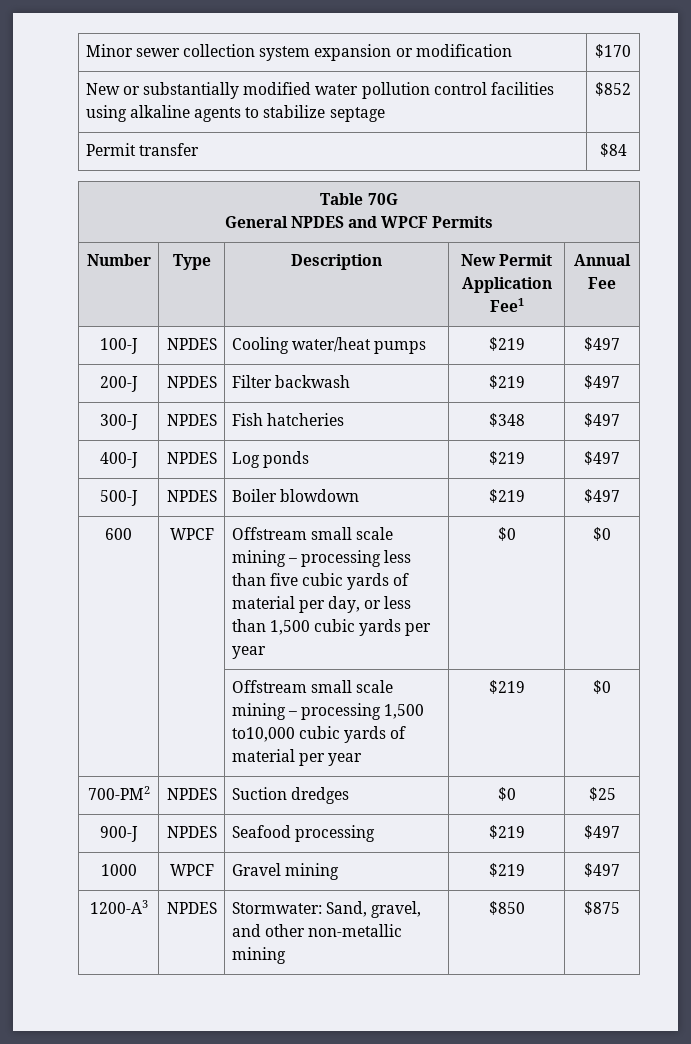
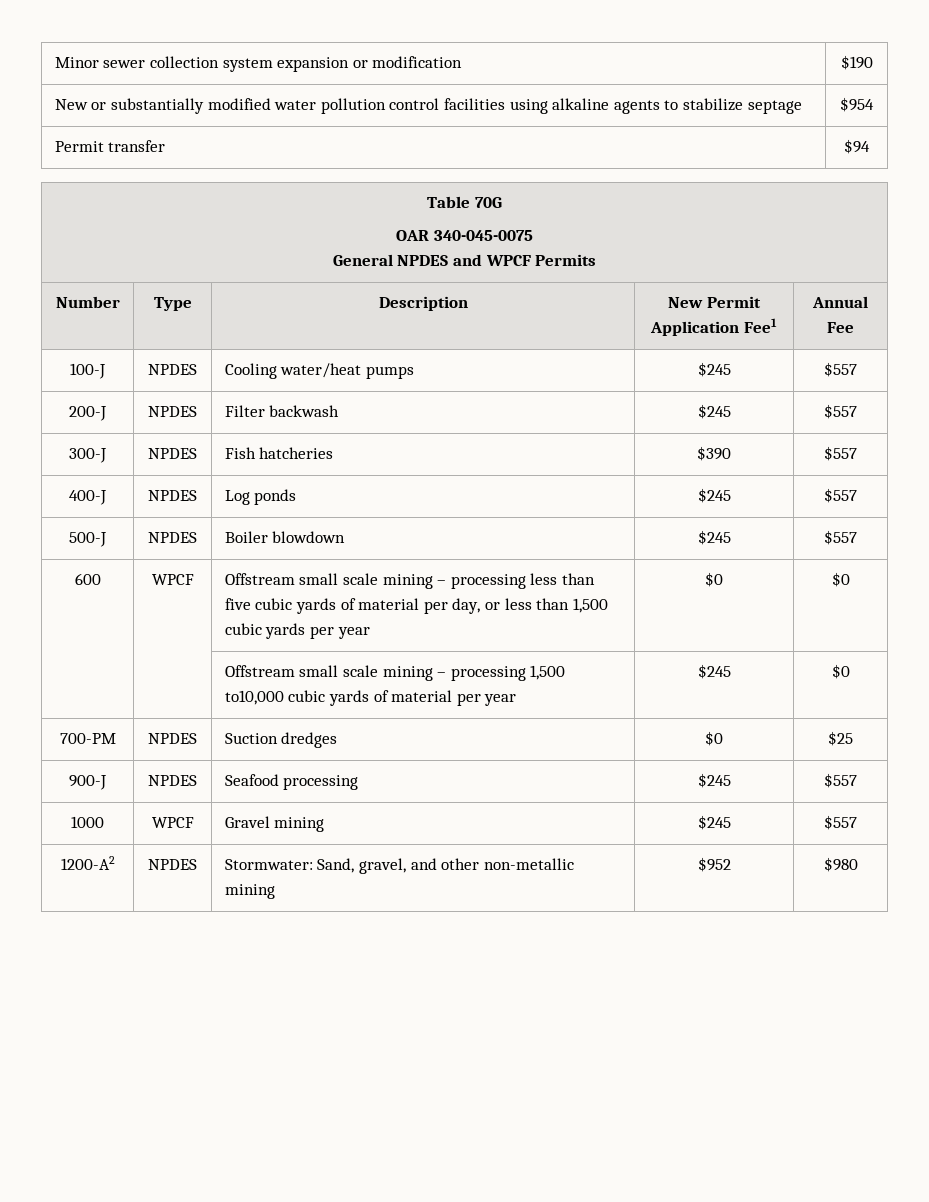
[595,44,631,58] $170 -> [840,55,873,70] $190
[595,82,631,96] $852 -> [840,97,874,112] $954
[599,143,627,157] $84 -> [844,139,870,154] $94
(398, 199) none -> [396,230,533,241] // OAR 340-045-0075
[488,337,525,351] [584,337,620,351] $219 | $497 -> [697,362,731,377] [824,362,857,377] $245 | $557
[488,375,525,389] [584,375,620,389] $219 | $497 -> [697,404,731,419] [824,404,857,419] $245 | $557
[488,413,525,427] [584,413,620,427] $348 | $497 -> [697,446,731,461] [824,446,857,461] $390 | $557
[488,451,525,465] [584,451,620,465] $219 | $497 -> [697,488,731,503] [824,488,857,503] $245 | $557
[488,489,525,503] [584,489,620,503] $219 | $497 -> [697,530,731,545] [824,530,857,545] $245 | $557
[488,680,525,694] [593,680,611,694] [87,786,150,800] $219 | $0 // 700-PM2 -> [697,664,731,679] [831,664,850,679] [59,733,116,744] $245 | $0 // 700-PM
[488,825,525,839] [584,825,620,839] $219 | $497 -> [697,773,731,788] [824,773,857,788] $245 | $557
[488,863,525,877] [584,863,620,877] [89,900,148,914] $219 | $497 // 1200-A3 -> [697,815,731,830] [824,815,857,830] [60,856,115,870] $245 | $557 // 1200-A2
[488,901,525,915] [584,901,620,915] $850 | $875 -> [697,857,731,872] [823,857,858,872] $952 | $980

